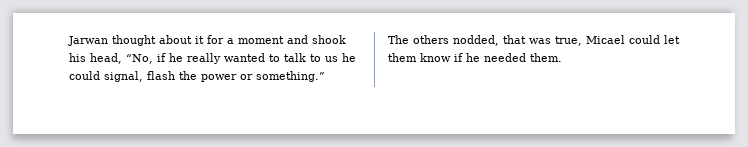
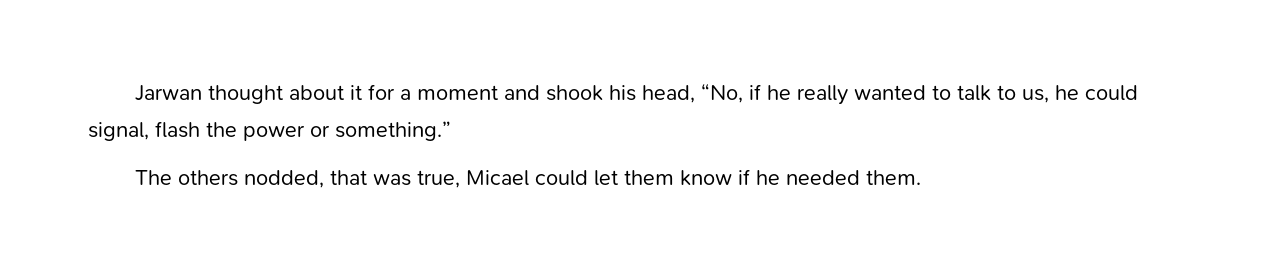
[325,56,338,62] us -> [1022,89,1050,103] us,

